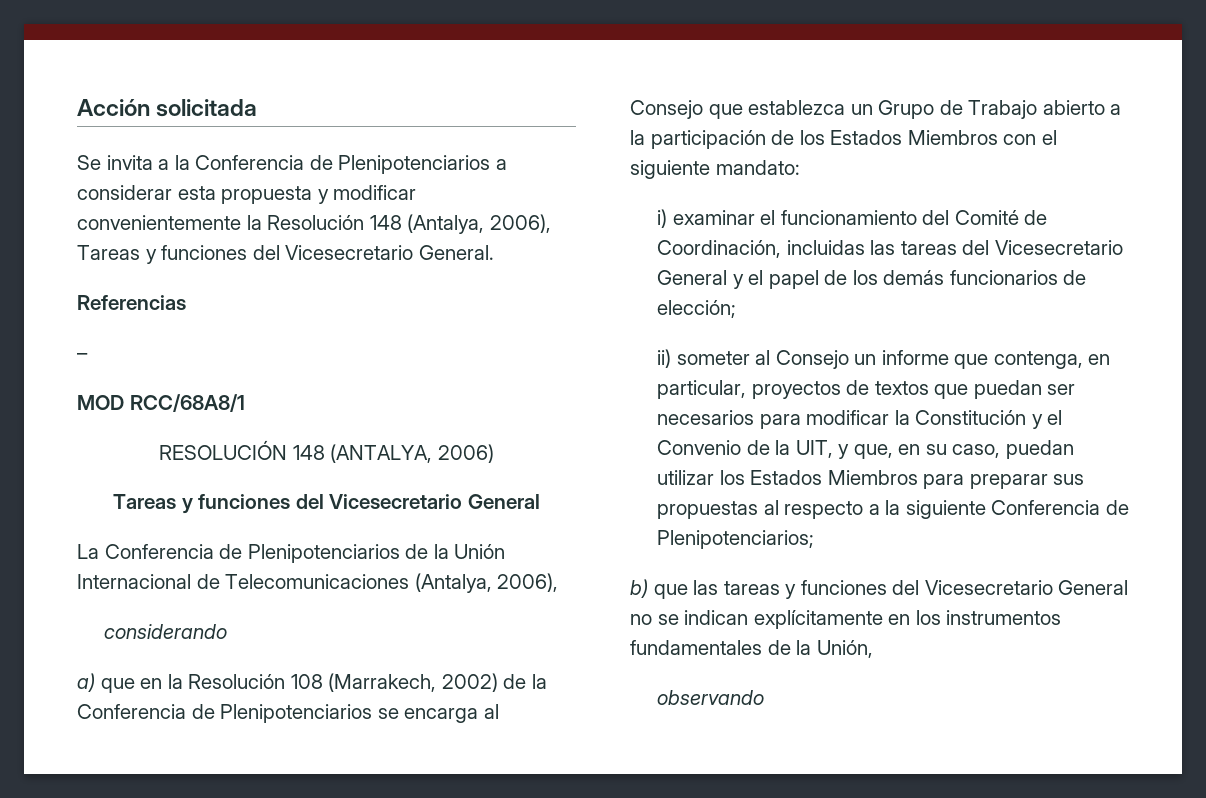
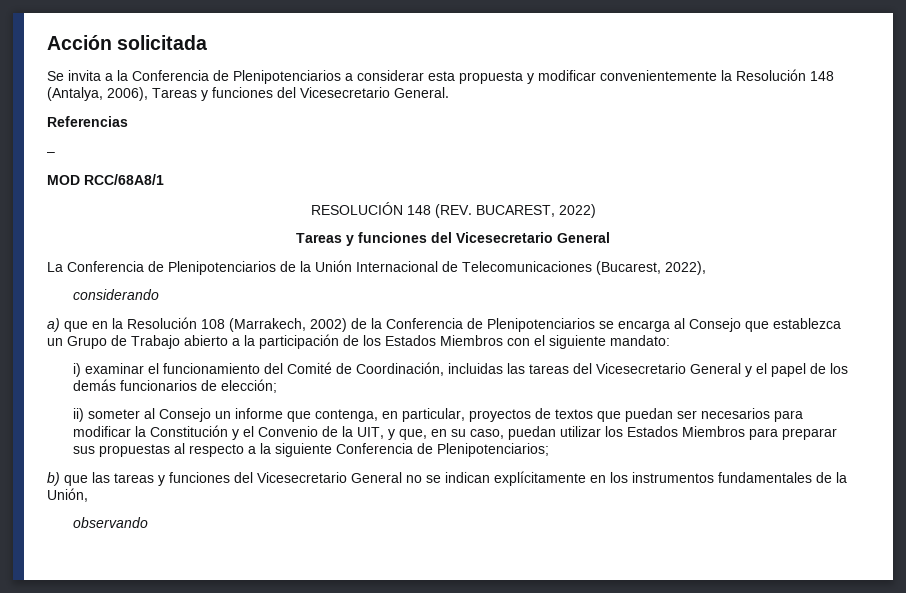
[330,444,494,463] (ANTALYA, 2006) -> [434,204,596,218] (REV. BUCAREST, 2022)
[414,573,559,593] (Antalya, 2006), -> [596,261,706,275] (Bucarest, 2022),

